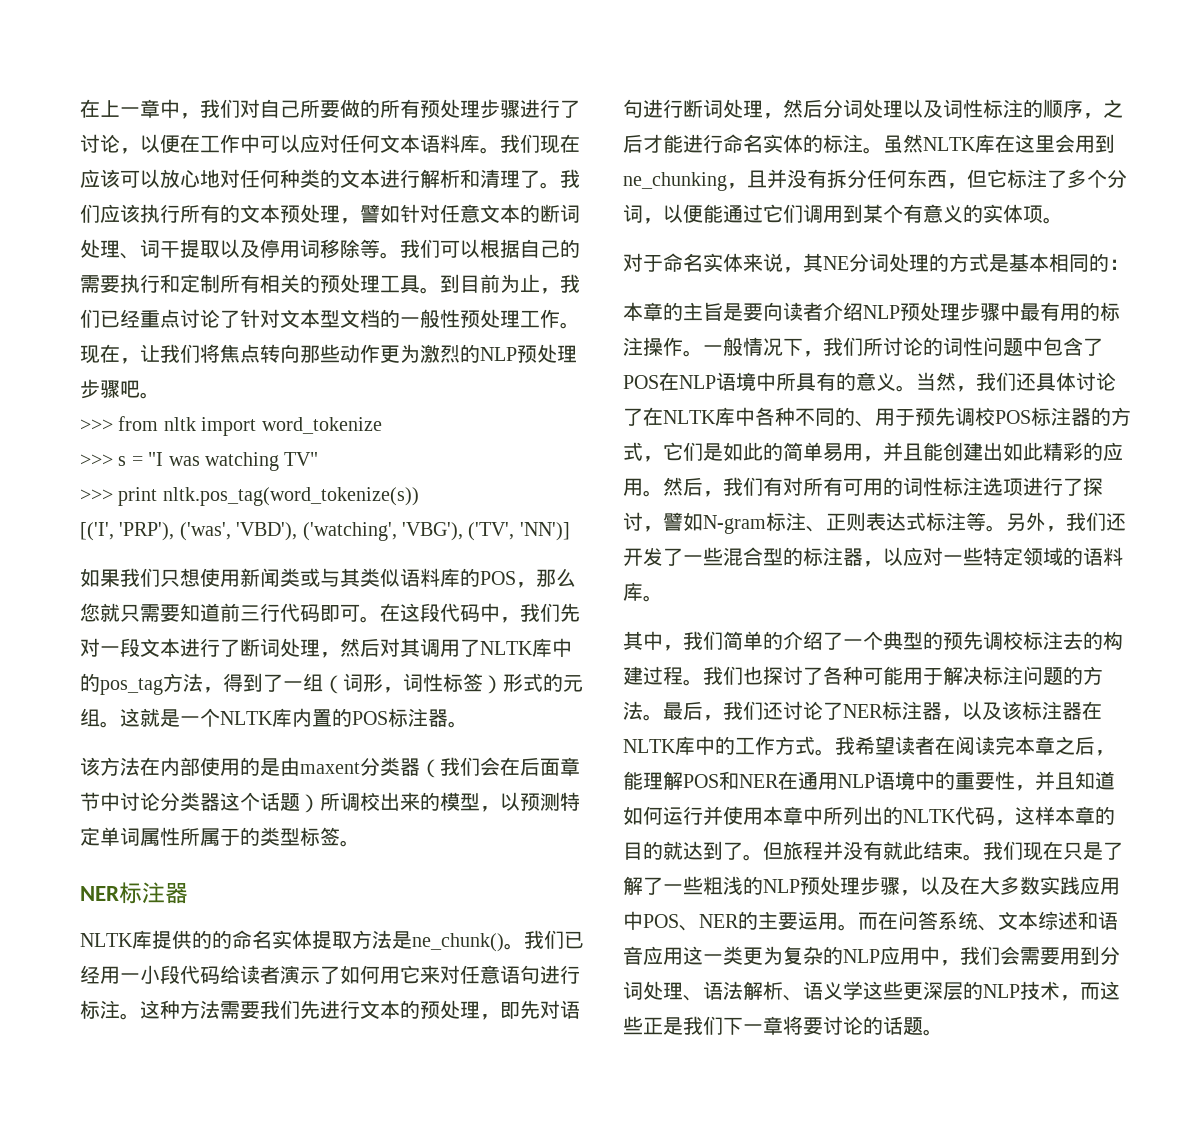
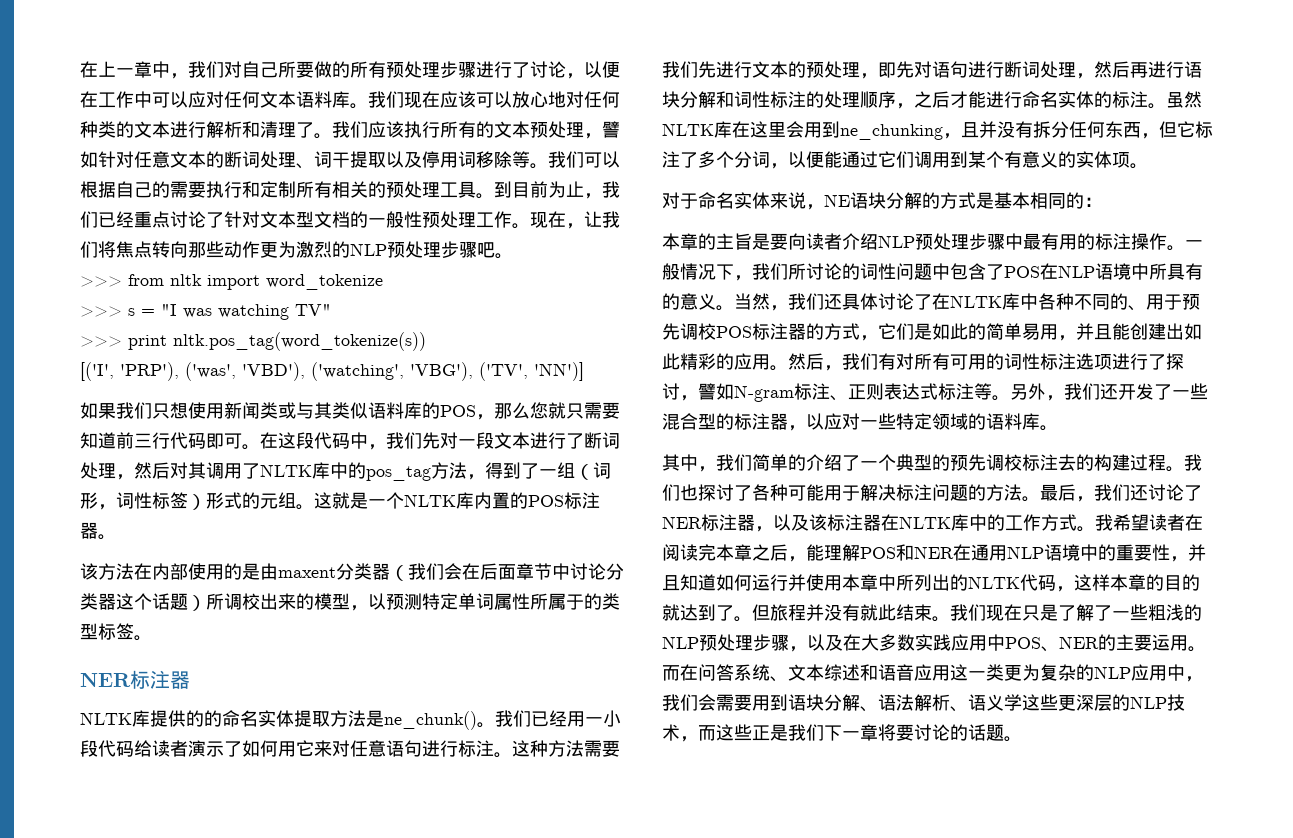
[823,99,943,118] 分词处理以及 -> [1130,61,1202,78] [662,91,734,108] 再进行语块分解和
(1043, 108) none -> [824,91,860,108] 处理
[803,253,929,272] 其NE分词处理 -> [824,192,922,209] NE语块分解
[1100,946,1120,965] [623,981,683,1000] 分词处理 -> [788,694,860,711] 语块分解

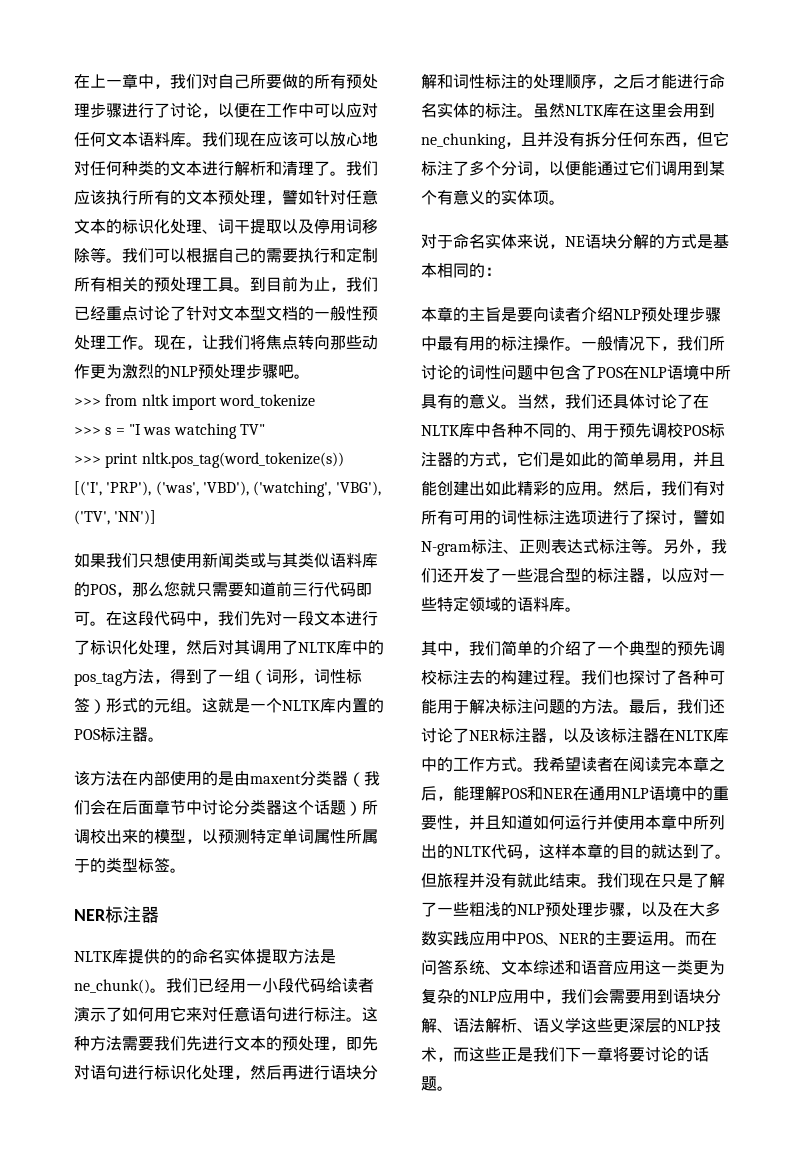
[224,151,260,168] 断词 -> [122,219,170,234] 标识化
[584,432,620,449] 断词 -> [90,640,138,655] 标识化
[1004,61,1040,78] 断词 -> [154,1065,202,1080] 标识化

